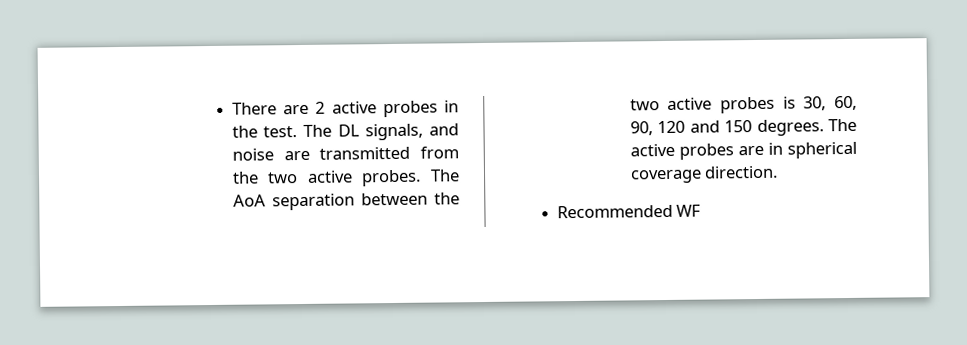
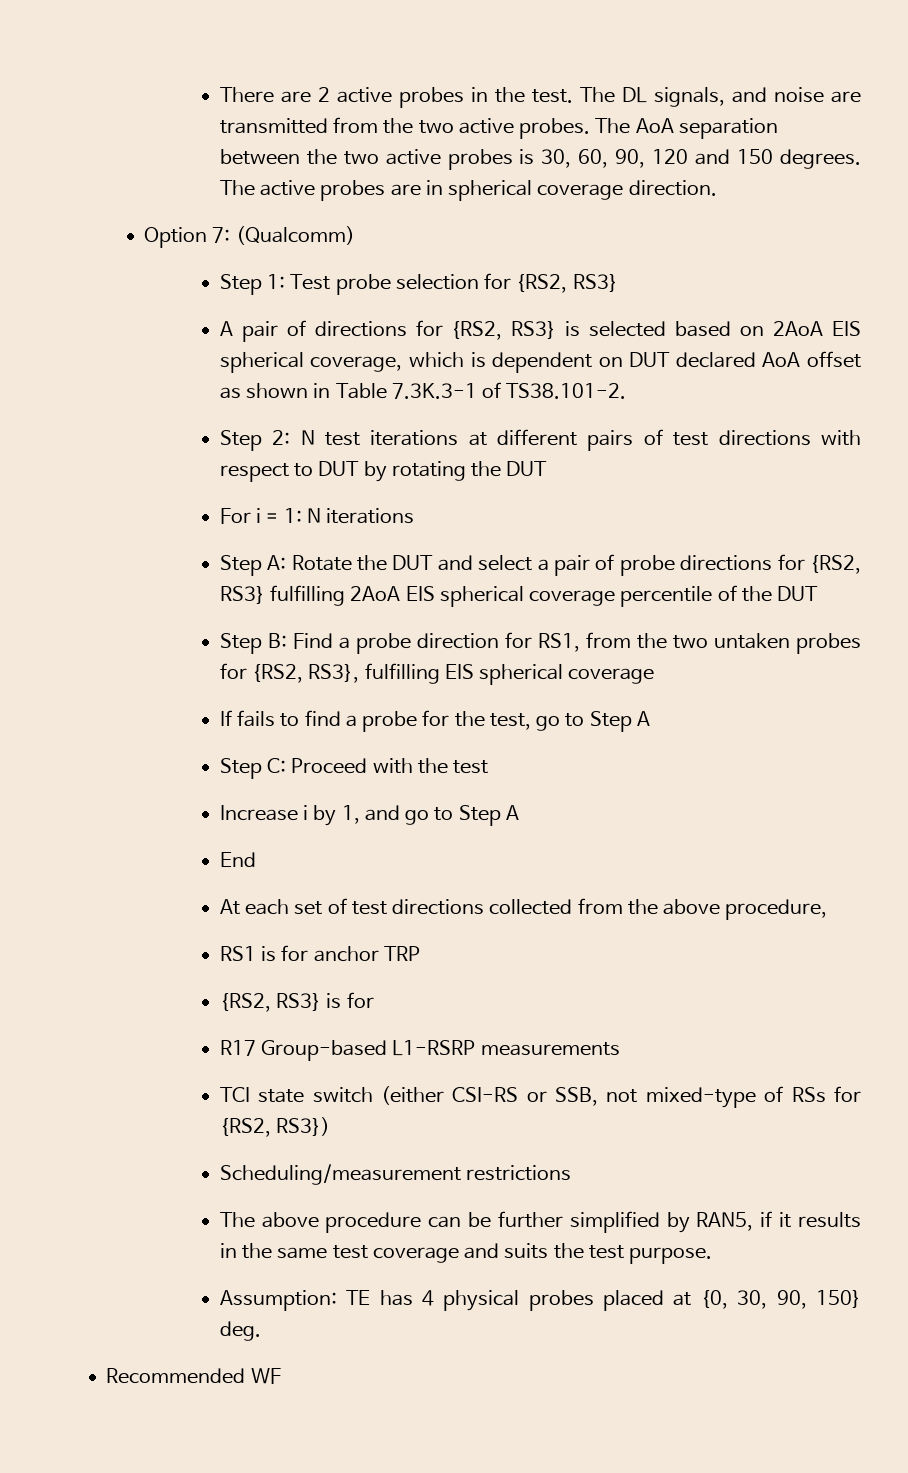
(779, 172) none -> [144,226,355,248] [219,273,618,295] [219,320,861,342] [219,351,862,373] [219,382,627,399] [219,429,861,451] [219,461,548,482] [219,508,415,524] [219,554,861,576] [219,585,819,607] [219,632,861,654] [219,663,655,685] [219,710,650,732] [219,758,489,779] [219,805,519,826] [219,852,256,867] [219,898,828,920] [219,945,420,962] [219,992,374,1012] [219,1040,620,1061] [219,1086,862,1108] [219,1117,331,1137] [219,1164,572,1185] [219,1211,861,1233] [219,1243,713,1264] [219,1290,862,1311] [219,1321,261,1341] // Option 7: (Qualcomm) // Step 1: Test probe selection for {RS2, RS3} // A pair of directions for {RS2, RS3} is selected based on 2AoA EIS spherical coverage, which is dependent on DUT declared AoA offset as shown in Table 7.3K.3-1 of TS38.101-2. // Step 2: N test iterations at different pairs of test directions with respect to DUT by rotating the DUT // For i = 1: N iterations // Step A: Rotate the DUT and select a pair of probe directions for {RS2, RS3} fulfilling 2AoA EIS spherical coverage percentile of the DUT // Step B: Find a probe direction for RS1, from the two untaken probes for {RS2, RS3}, fulfilling EIS spherical coverage // If fails to find a probe for the test, go to Step A // Step C: Proceed with the test // Increase i by 1, and go to Step A // End // At each set of test directions collected from the above procedure, // RS1 is for anchor TRP // {RS2, RS3} is for // R17 Group-based L1-RSRP measurements // TCI state switch (either CSI-RS or SSB, not mixed-type of RSs for {RS2, RS3}) // Scheduling/measurement restrictions // The above procedure can be further simplified by RAN5, if it results in the same test coverage and suits the test purpose. // Assumption: TE has 4 physical probes placed at {0, 30, 90, 150} deg.

